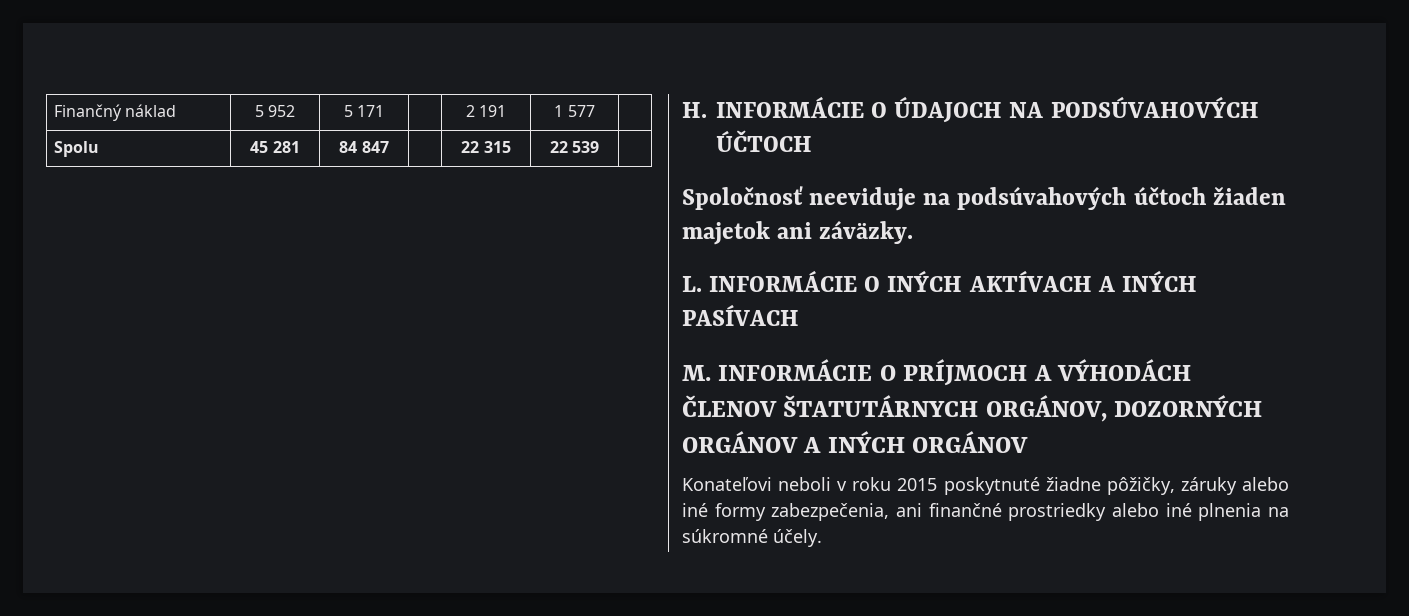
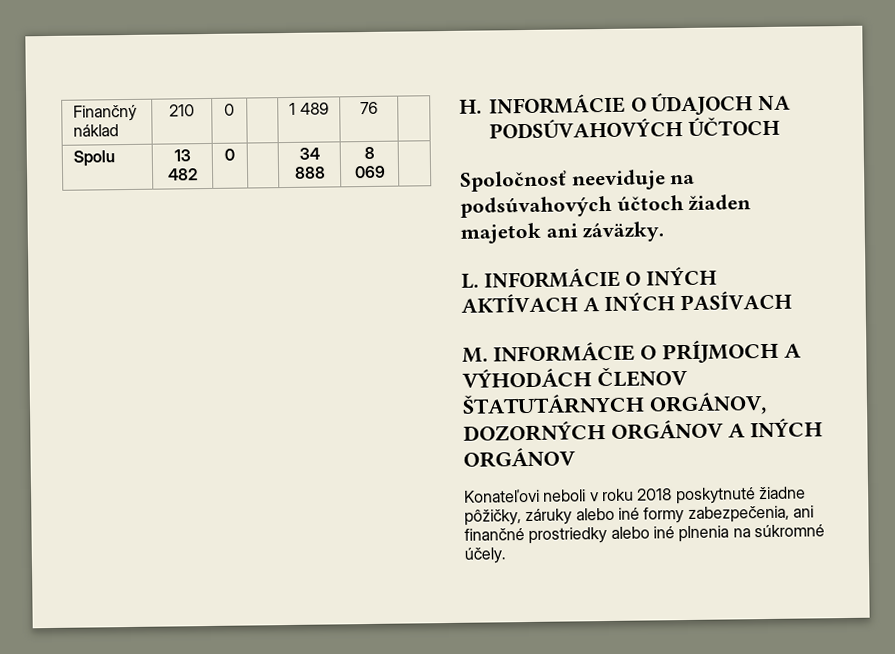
[254,105,296,117] [343,105,385,117] [465,105,507,117] [554,105,595,117] [54,141,100,157] [250,141,300,153] [339,141,389,153] [461,141,511,153] [549,141,600,153] 5 952 | 5 171 | | 2 191 | 1 577 | // Spolu | 45 281 | 84 847 | | 22 315 | 22 539 -> [169,104,195,117] [224,103,235,116] [289,102,329,115] [360,101,378,115] [72,150,115,167] [173,149,191,162] [167,168,198,181] [224,148,235,161] [298,147,320,160] [293,166,326,179] [363,146,375,160] [353,165,386,179] 210 | 0 | | 1 489 | 76 | // Spolu | 13 482 | 0 | | 34 888 | 8 069
[897,478,938,491] 2015 -> [637,488,673,501] 2018

